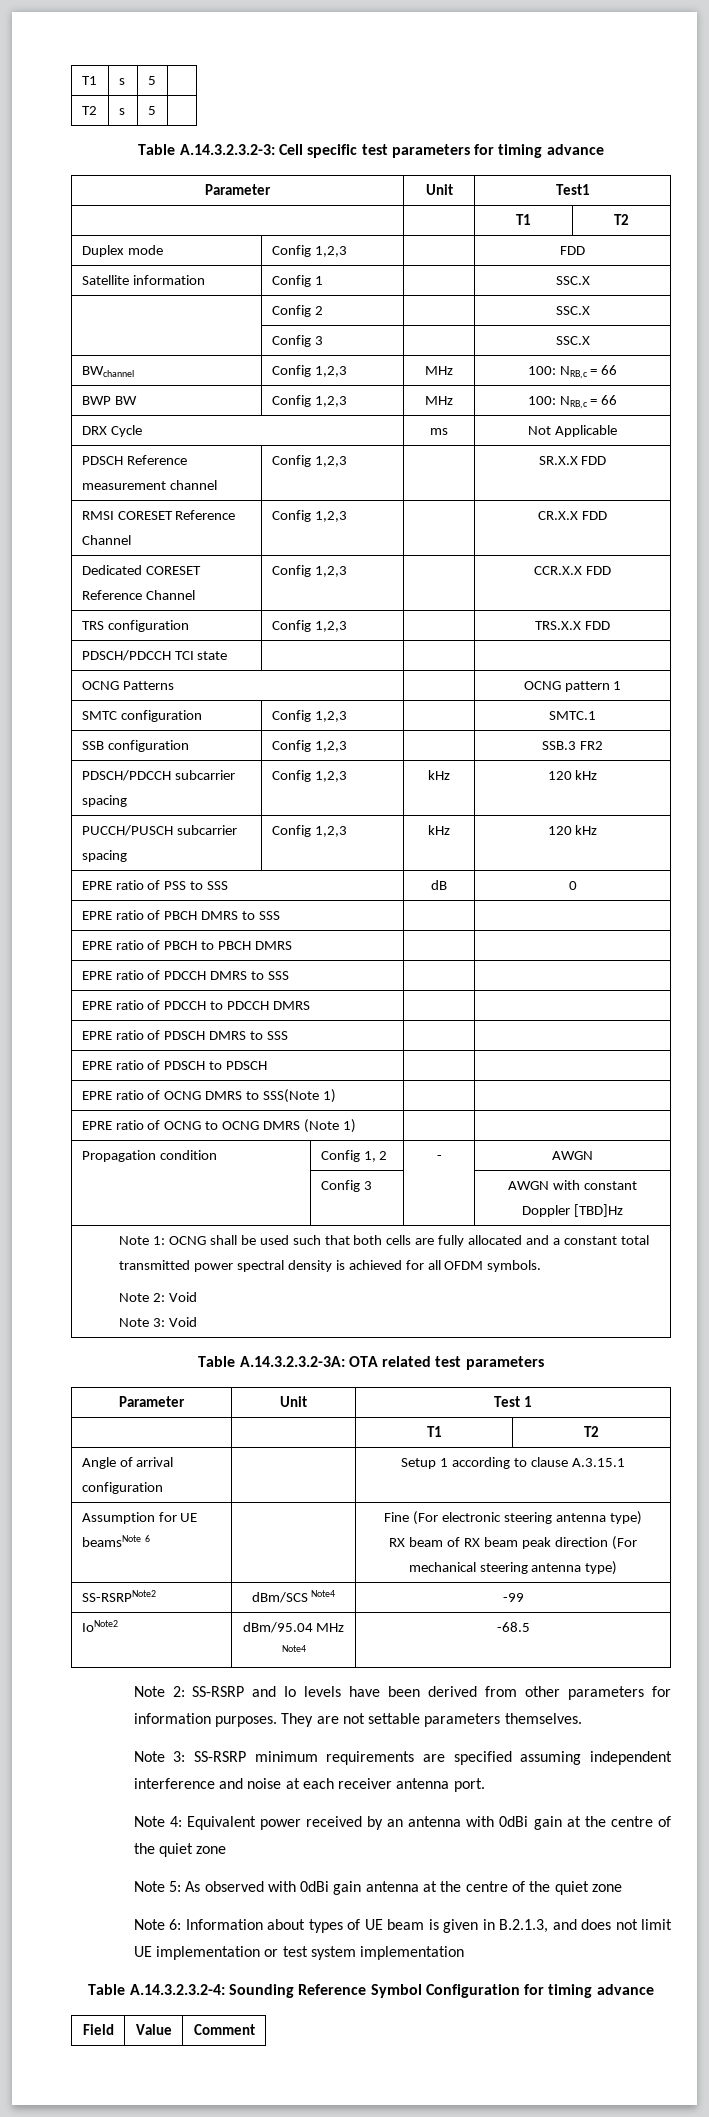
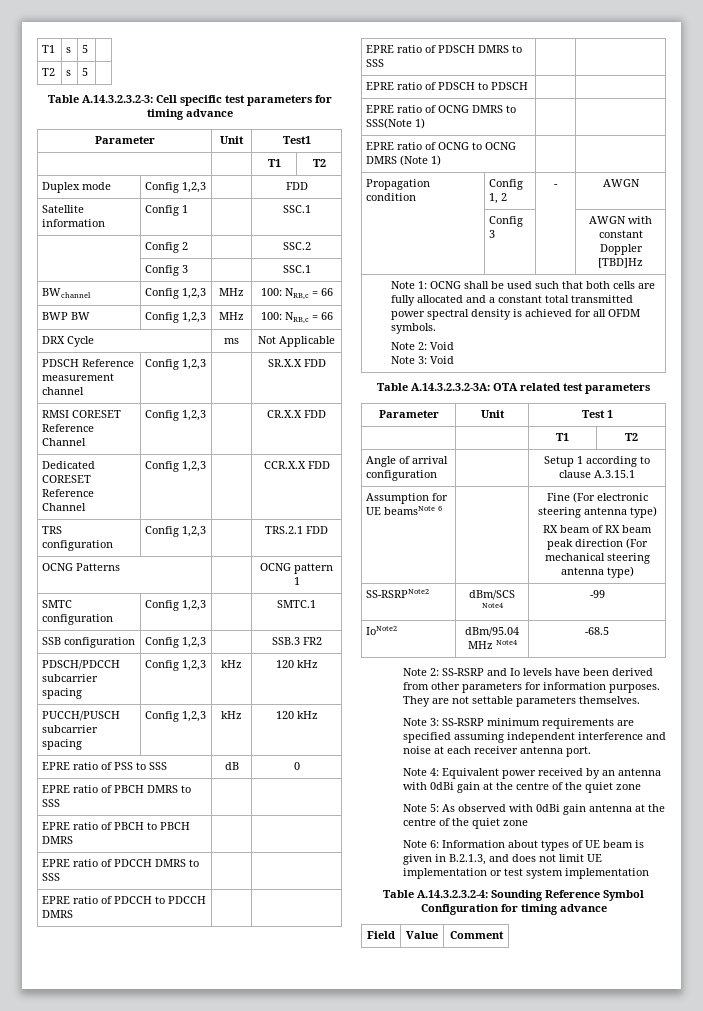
[555,276,590,285] SSC.X -> [282,205,311,213] SSC.1
[555,306,590,315] [271,335,323,347] [555,336,590,345] SSC.X // | Config 3 | | SSC.X -> [282,242,311,250] [145,265,189,276] [282,265,311,273] SSC.2 // | Config 3 | | SSC.1
[535,621,610,630] [81,650,228,661] TRS.X.X FDD // PDSCH/PDCCH TCI state | | | -> [265,526,328,534] TRS.2.1 FDD

